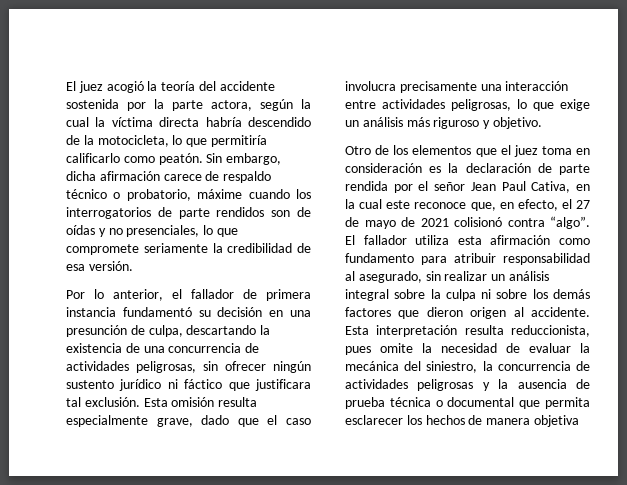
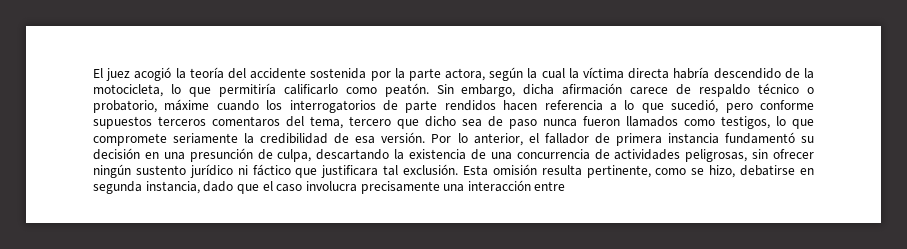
[271,207,311,217] [66,225,200,237] son de oídas y no presenciales, -> [503,99,814,113] [93,116,770,129] hacen referencia a lo que sucedió, pero conforme supuestos terceros comentaros del tema, tercero que dicho sea de paso nunca fueron llamados como testigos,
(133, 266) // -> (426, 137) none
[66,415,193,427] especialmente grave, -> [586,165,814,178] [93,181,200,194] pertinente, como se hizo, debatirse en segunda instancia,
[382,99,590,111] [345,117,542,129] [345,145,590,157] [345,163,590,175] [345,181,590,193] [345,199,590,211] [345,216,590,229] [345,235,590,245] [345,253,590,265] [345,271,549,283] [345,289,590,301] [345,307,590,319] [345,325,590,337] [345,343,590,355] [345,361,590,373] [345,379,590,391] [345,397,590,409] [345,415,579,427] actividades peligrosas, lo que exige un análisis más riguroso y objetivo. // Otro de los elementos que el juez toma en consideración es la declaración de parte rendida por el señor Jean Paul Cativa, en la cual este reconoce que, en efecto, el 27 de mayo de 2021 colisionó contra “algo”. El fallador utiliza esta afirmación como fundamento para atribuir responsabilidad al asegurado, sin realizar un análisis integral sobre la culpa ni sobre los demás factores que dieron origen al accidente. Esta interpretación resulta reduccionista, pues omite la necesidad de evaluar la mecánica del siniestro, la concurrencia de actividades peligrosas y la ausencia de prueba técnica o documental que permita esclarecer los hechos de manera objetiva -> (566, 186) none

